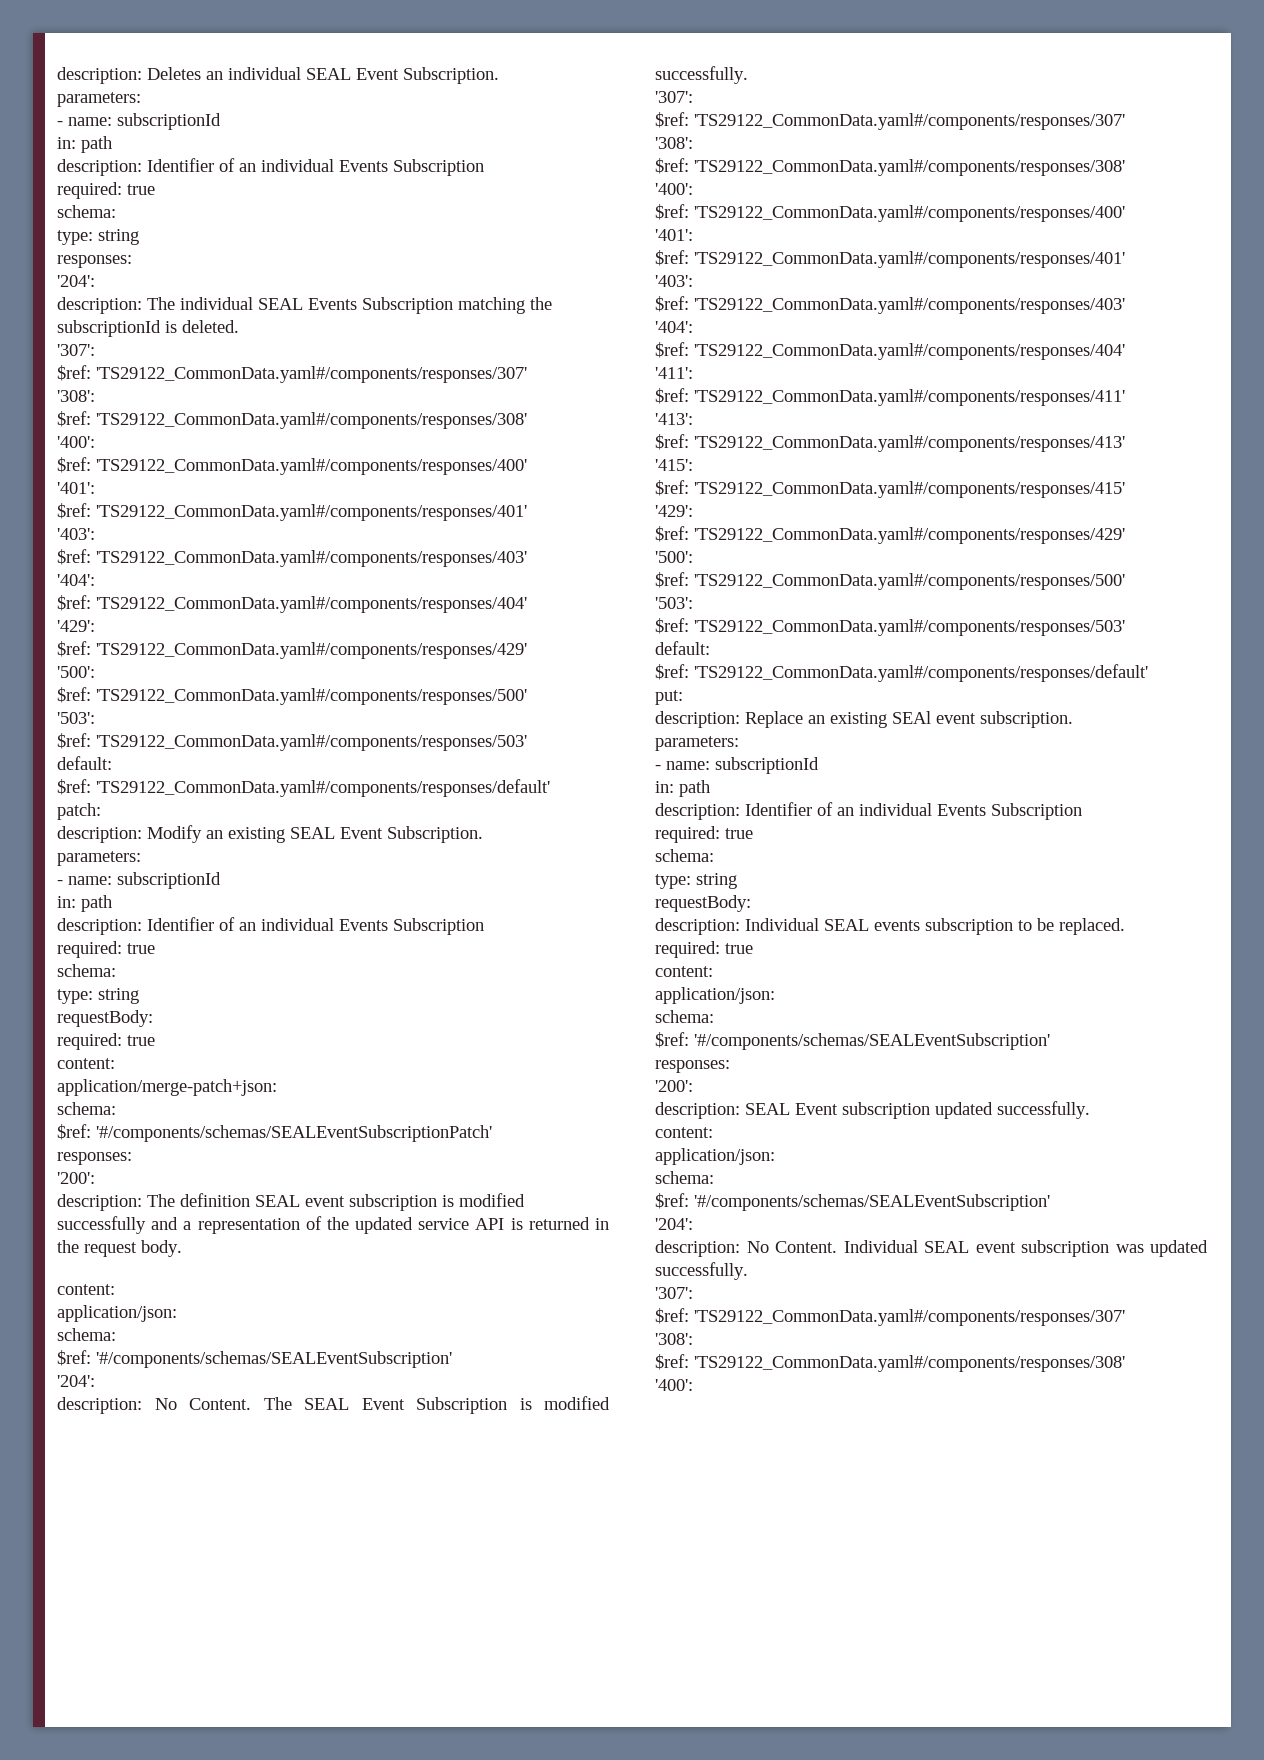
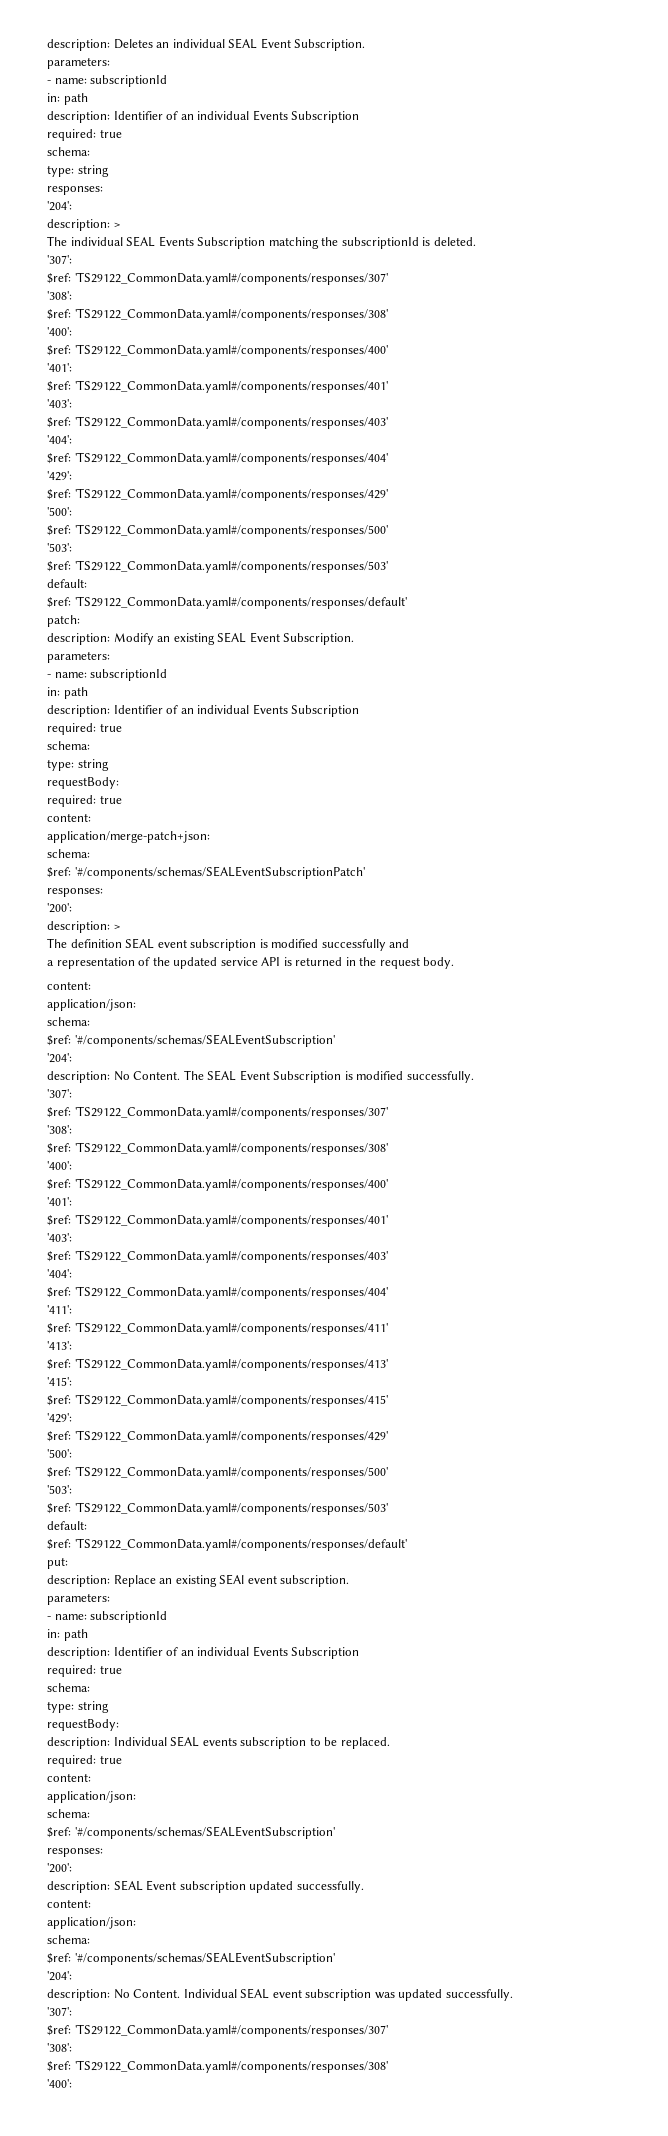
(142, 305) none -> [113,222,120,228] > //
(142, 1202) none -> [113,924,120,930] > //
(179, 1223) none -> (410, 943) //

